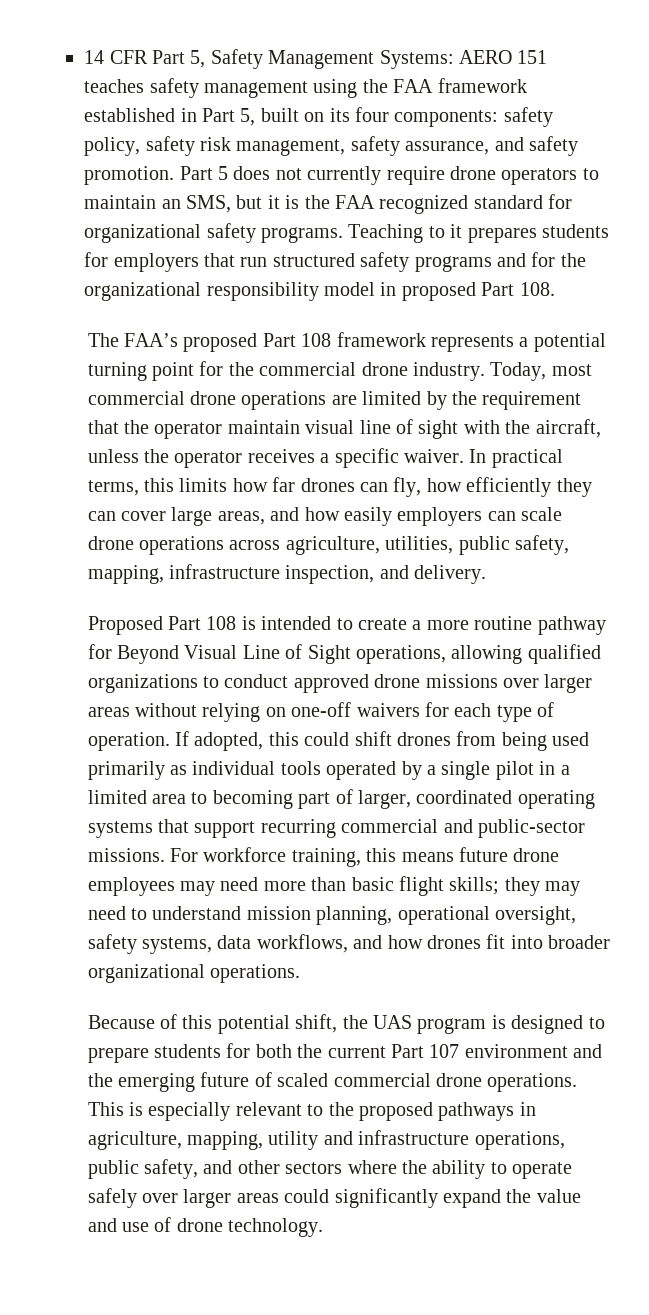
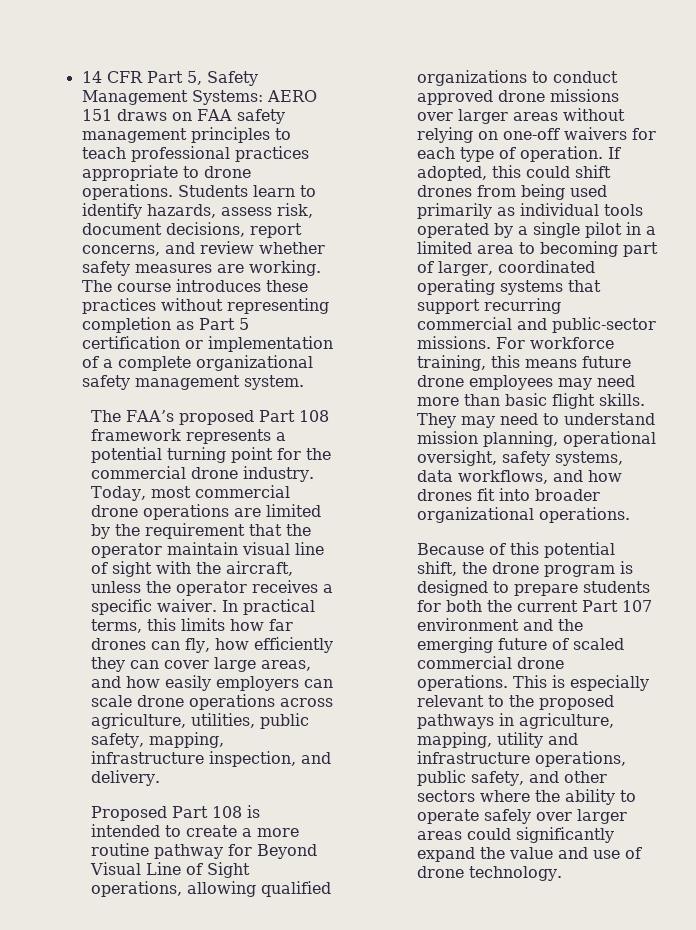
[84,78,527,98] [84,107,553,127] [84,136,579,156] [84,166,599,185] [84,194,573,214] [84,223,610,243] [84,252,586,272] [84,282,555,301] teaches safety management using the FAA framework established in Part 5, built on its four components: safety policy, safety risk management, safety assurance, and safety promotion. Part 5 does not currently require drone operators to maintain an SMS, but it is the FAA recognized standard for organizational safety programs. Teaching to it prepares students for employers that run structured safety programs and for the organizational responsibility model in proposed Part 108. -> [116,109,285,124] [81,127,291,143] [81,146,309,162] [81,165,251,181] [81,184,316,200] [81,203,313,219] [81,222,302,238] [81,241,325,256] [81,260,321,276] [81,279,308,292] [81,298,329,314] [81,317,249,333] [81,336,333,352] [81,355,313,371] [81,375,304,390] draws on FAA safety management principles to teach professional practices appropriate to drone operations. Students learn to identify hazards, assess risk, document decisions, report concerns, and review whether safety measures are working. The course introduces these practices without representing completion as Part 5 certification or implementation of a complete organizational safety management system.
[449,877,540,896] skills; they -> [598,393,645,406] [416,413,456,428] skills. They
[372,1015,412,1029] UAS -> [491,562,539,574] drone

